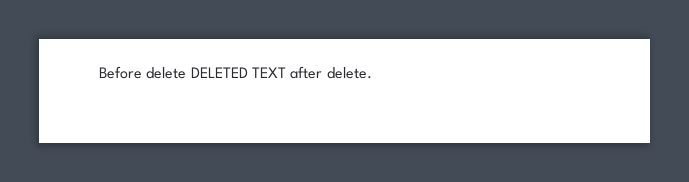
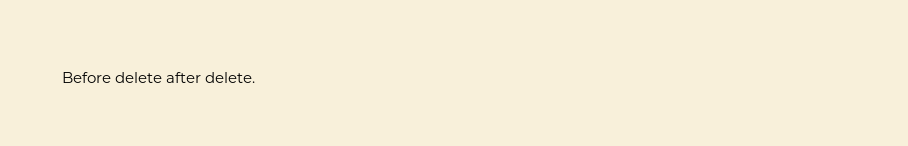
[190,67,286,78] DELETED TEXT -> (163, 77) none

